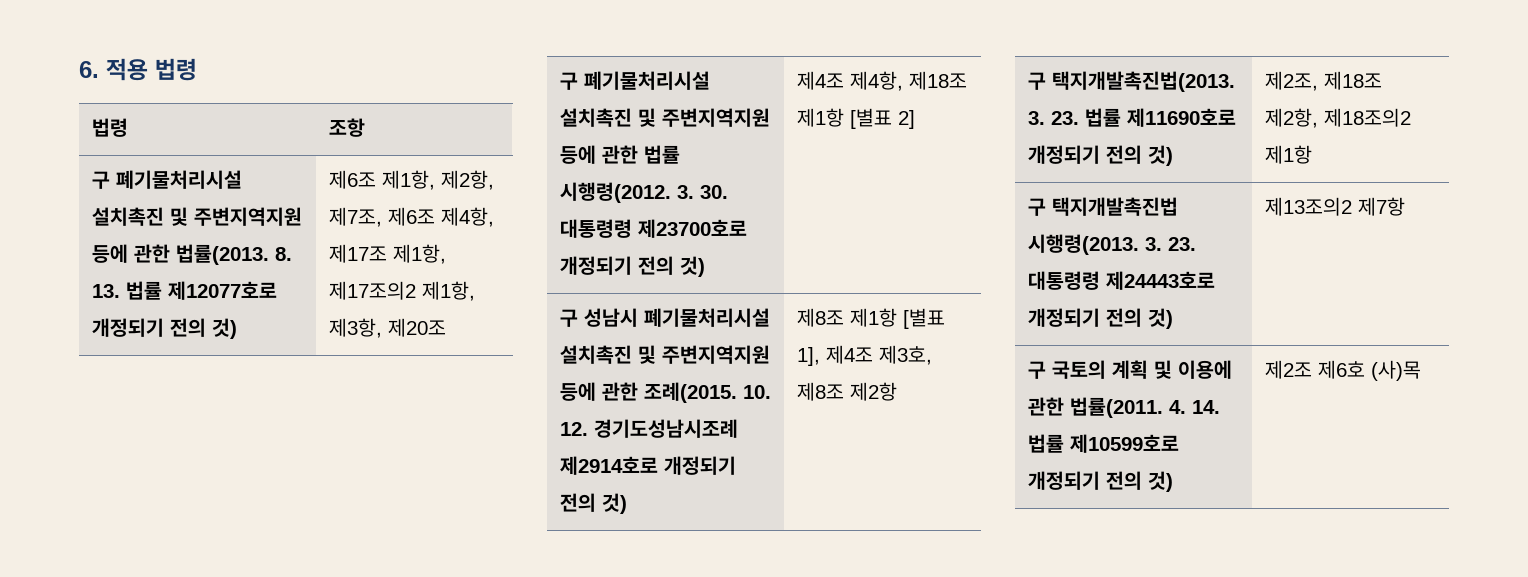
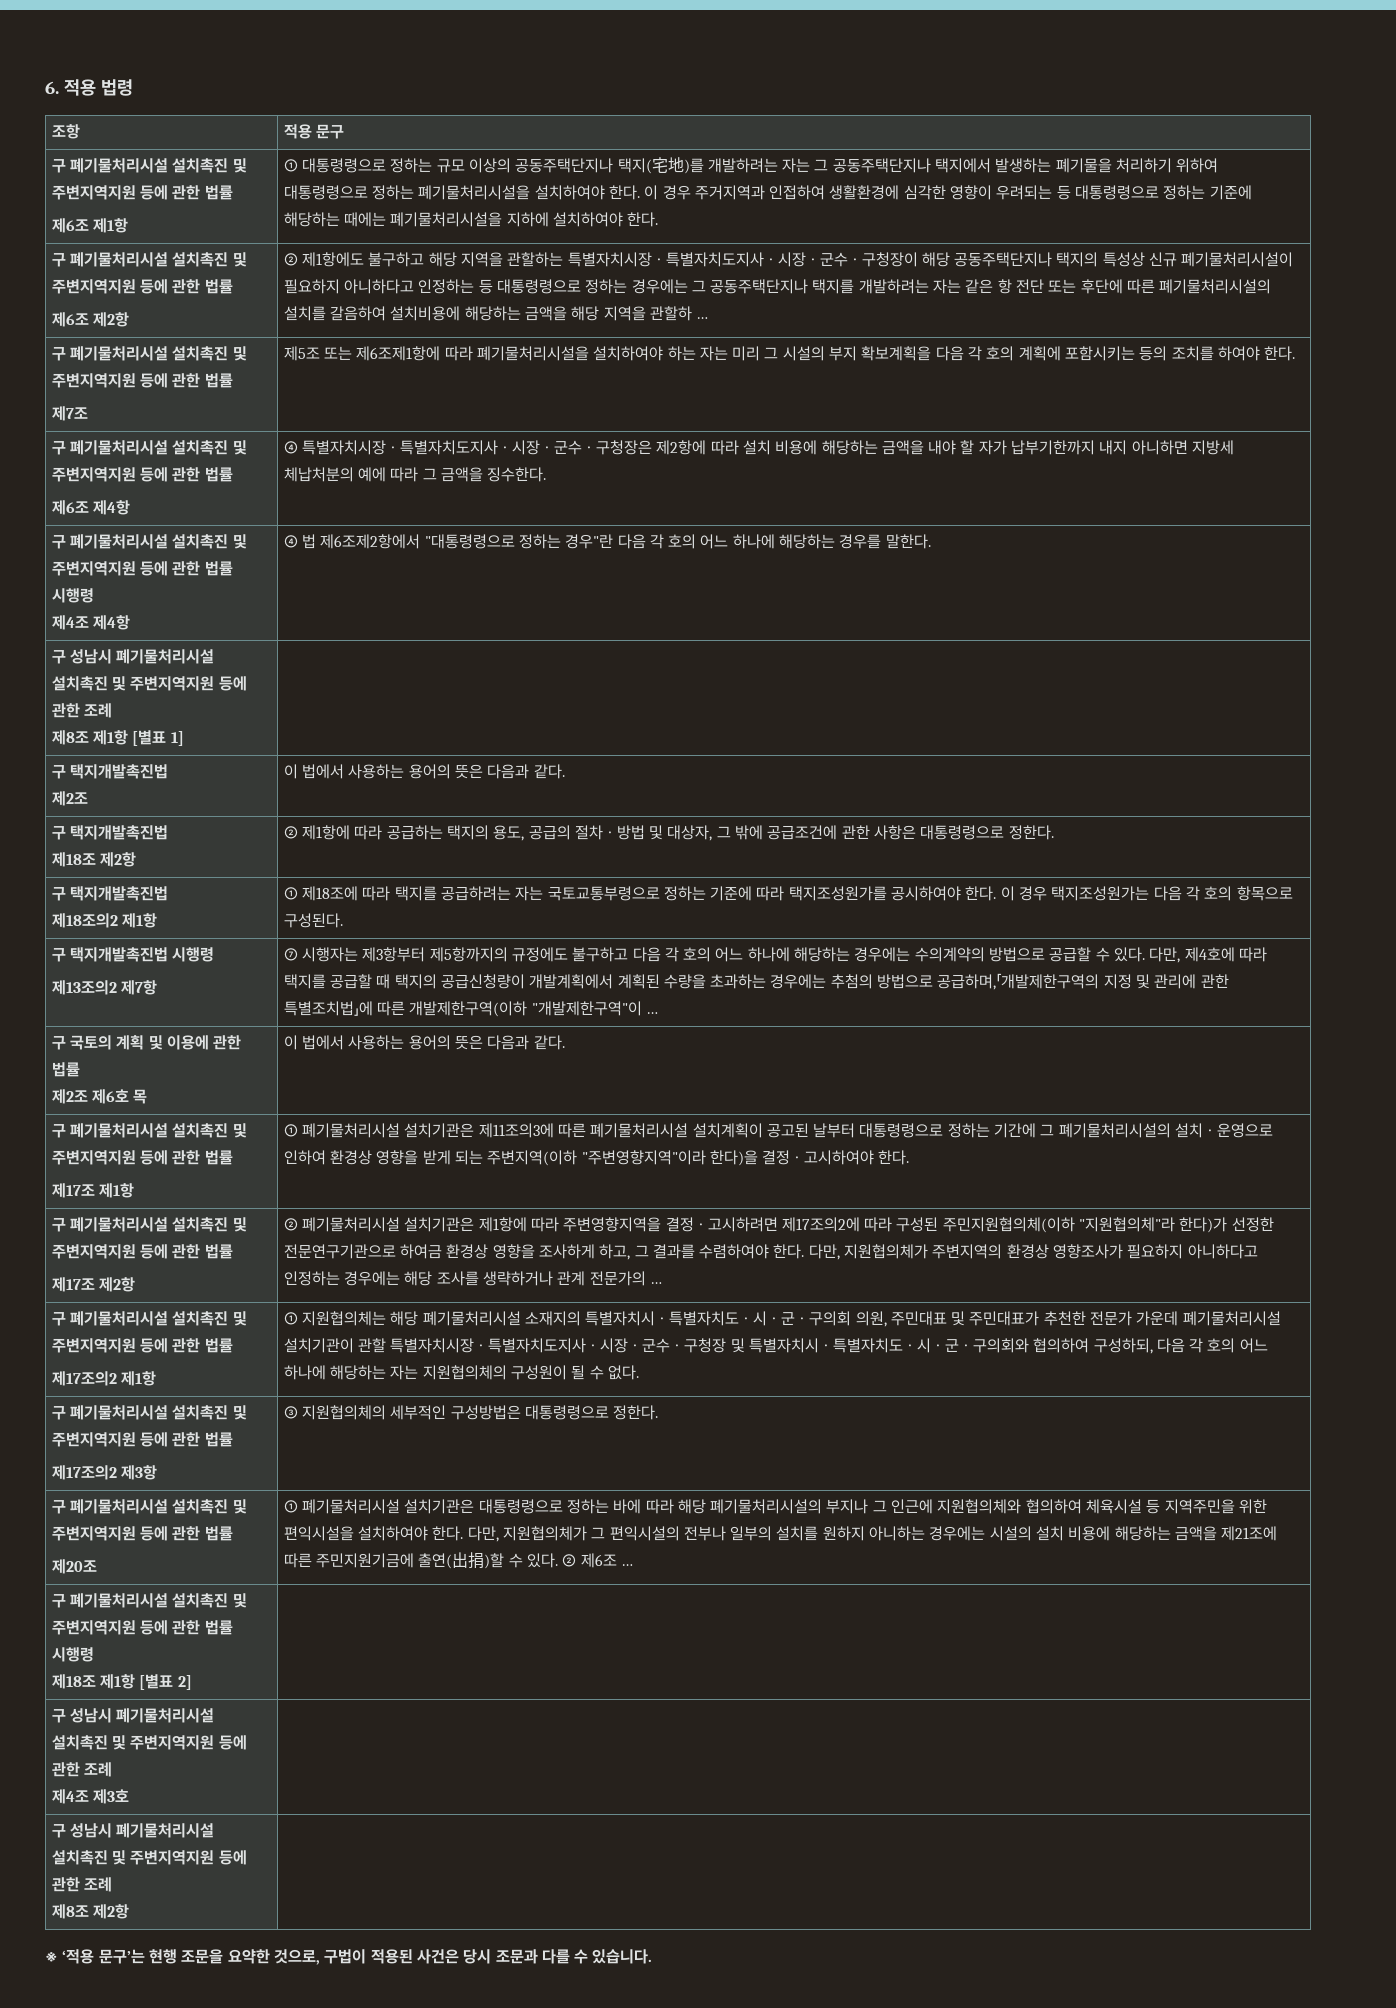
[92,118,129,137] [329,118,366,137] [92,170,243,189] [92,207,303,226] [92,244,293,265] [92,281,278,300] [92,318,238,339] [329,170,495,190] [329,207,495,227] [329,244,447,264] [329,281,476,301] [329,318,447,338] [560,71,711,90] [560,108,771,127] [560,145,681,164] [560,182,729,203] [560,219,748,238] [560,256,706,277] [797,71,968,91] [797,108,916,129] [560,308,771,327] [560,345,771,364] [560,382,772,403] [560,419,739,438] [560,456,737,475] [560,493,628,514] [797,308,946,329] [797,345,933,366] [797,382,898,401] [1028,71,1236,92] [1028,108,1237,127] [1028,145,1174,166] [1265,71,1383,91] [1265,108,1412,128] [1265,145,1313,164] [1028,197,1179,216] [1028,234,1197,255] [1028,271,1216,290] [1028,308,1174,329] [1265,197,1406,216] 법령 | 조항 // 구 폐기물처리시설 설치촉진 및 주변지역지원 등에 관한 법률(2013. 8. 13. 법률 제12077호로 개정되기 전의 것) | 제6조 제1항, 제2항, 제7조, 제6조 제4항, 제17조 제1항, 제17조의2 제1항, 제3항, 제20조 // 구 폐기물처리시설 설치촉진 및 주변지역지원 등에 관한 법률 시행령(2012. 3. 30. 대통령령 제23700호로 개정되기 전의 것) | 제4조 제4항, 제18조 제1항 [별표 2] // 구 성남시 폐기물처리시설 설치촉진 및 주변지역지원 등에 관한 조례(2015. 10. 12. 경기도성남시조례 제2914호로 개정되기 전의 것) | 제8조 제1항 [별표 1], 제4조 제3호, 제8조 제2항 // 구 택지개발촉진법(2013. 3. 23. 법률 제11690호로 개정되기 전의 것) | 제2조, 제18조 제2항, 제18조의2 제1항 // 구 택지개발촉진법 시행령(2013. 3. 23. 대통령령 제24443호로 개정되기 전의 것) | 제13조의2 제7항 -> [51,124,80,139] [283,124,344,139] [51,158,247,173] [51,185,233,200] [51,218,128,233] [283,157,1219,174] [283,185,1252,200] [283,212,659,227] [51,252,247,267] [51,279,233,294] [51,312,129,327] [283,252,1294,267] [283,279,1272,294] [283,306,709,321] [51,346,247,361] [51,373,233,388] [51,406,88,421] [283,346,1296,361] [51,440,247,455] [51,467,233,482] [51,500,130,515] [283,440,1235,455] [283,467,547,482] [51,534,247,549] [51,561,233,576] [51,588,94,603] [51,615,130,630] [283,534,931,549] [51,649,215,664] [51,676,247,691] [51,703,112,718] [51,730,184,746] [51,764,168,779] [51,791,88,806] [283,764,565,779] [51,825,168,840] [51,852,136,867] [283,825,1054,841] [51,886,168,901] [51,913,157,928] [283,886,1293,901] [283,913,343,928] [51,947,215,962] [51,980,157,995] [283,947,1268,963] [283,973,1229,990] [283,1001,658,1017] 조항 | 적용 문구 // 구 폐기물처리시설 설치촉진 및 주변지역지원 등에 관한 법률 // 제6조 제1항 | ① 대통령령으로 정하는 규모 이상의 공동주택단지나 택지(宅地)를 개발하려는 자는 그 공동주택단지나 택지에서 발생하는 폐기물을 처리하기 위하여 대통령령으로 정하는 폐기물처리시설을 설치하여야 한다. 이 경우 주거지역과 인접하여 생활환경에 심각한 영향이 우려되는 등 대통령령으로 정하는 기준에 해당하는 때에는 폐기물처리시설을 지하에 설치하여야 한다. // 구 폐기물처리시설 설치촉진 및 주변지역지원 등에 관한 법률 // 제6조 제2항 | ② 제1항에도 불구하고 해당 지역을 관할하는 특별자치시장ㆍ특별자치도지사ㆍ시장ㆍ군수ㆍ구청장이 해당 공동주택단지나 택지의 특성상 신규 폐기물처리시설이 필요하지 아니하다고 인정하는 등 대통령령으로 정하는 경우에는 그 공동주택단지나 택지를 개발하려는 자는 같은 항 전단 또는 후단에 따른 폐기물처리시설의 설치를 갈음하여 설치비용에 해당하는 금액을 해당 지역을 관할하 … // 구 폐기물처리시설 설치촉진 및 주변지역지원 등에 관한 법률 // 제7조 | 제5조 또는 제6조제1항에 따라 폐기물처리시설을 설치하여야 하는 자는 미리 그 시설의 부지 확보계획을 다음 각 호의 계획에 포함시키는 등의 조치를 하여야 한다. // 구 폐기물처리시설 설치촉진 및 주변지역지원 등에 관한 법률 // 제6조 제4항 | ④ 특별자치시장ㆍ특별자치도지사ㆍ시장ㆍ군수ㆍ구청장은 제2항에 따라 설치 비용에 해당하는 금액을 내야 할 자가 납부기한까지 내지 아니하면 지방세 체납처분의 예에 따라 그 금액을 징수한다. // 구 폐기물처리시설 설치촉진 및 주변지역지원 등에 관한 법률 시행령 // 제4조 제4항 | ④ 법 제6조제2항에서 "대통령령으로 정하는 경우"란 다음 각 호의 어느 하나에 해당하는 경우를 말한다. // 구 성남시 폐기물처리시설 설치촉진 및 주변지역지원 등에 관한 조례 // 제8조 제1항 [별표 1] | // 구 택지개발촉진법 // 제2조 | 이 법에서 사용하는 용어의 뜻은 다음과 같다. // 구 택지개발촉진법 // 제18조 제2항 | ② 제1항에 따라 공급하는 택지의 용도, 공급의 절차ㆍ방법 및 대상자, 그 밖에 공급조건에 관한 사항은 대통령령으로 정한다. // 구 택지개발촉진법 // 제18조의2 제1항 | ① 제18조에 따라 택지를 공급하려는 자는 국토교통부령으로 정하는 기준에 따라 택지조성원가를 공시하여야 한다. 이 경우 택지조성원가는 다음 각 호의 항목으로 구성된다. // 구 택지개발촉진법 시행령 // 제13조의2 제7항 | ⑦ 시행자는 제3항부터 제5항까지의 규정에도 불구하고 다음 각 호의 어느 하나에 해당하는 경우에는 수의계약의 방법으로 공급할 수 있다. 다만, 제4호에 따라 택지를 공급할 때 택지의 공급신청량이 개발계획에서 계획된 수량을 초과하는 경우에는 추첨의 방법으로 공급하며,「개발제한구역의 지정 및 관리에 관한 특별조치법」에 따른 개발제한구역(이하 "개발제한구역"이 …
[1070,397,1221,418] [1028,434,1180,453] [1028,471,1174,492] [1265,360,1422,381] 법률(2011. 4. 14. 법률 제10599호로 개정되기 전의 것) | 제2조 제6호 (사)목 -> [51,1062,80,1077] [51,1089,148,1104] [283,1035,565,1050] [51,1123,247,1138] [51,1150,233,1165] [51,1183,134,1198] [283,1123,1274,1138] [283,1150,910,1166] [51,1217,247,1232] [51,1244,233,1259] [51,1277,135,1292] [283,1217,1274,1233] [283,1244,1258,1260] [283,1271,662,1286] [51,1311,247,1326] [51,1338,233,1353] [51,1371,156,1386] [283,1311,1281,1327] [283,1338,1268,1354] [283,1365,639,1380] [51,1405,247,1420] [51,1432,233,1447] [51,1465,157,1480] [283,1405,659,1420] [51,1499,247,1514] [51,1526,233,1541] [51,1559,97,1574] [283,1499,1268,1514] [283,1526,1278,1542] [283,1552,633,1569] [51,1593,247,1608] [51,1620,233,1635] [51,1647,94,1662] [51,1674,192,1690] [51,1708,215,1723] [51,1735,247,1750] [51,1762,112,1777] [51,1789,129,1804] [51,1823,215,1838] [51,1850,247,1865] [51,1877,112,1892] [51,1904,129,1919] [45,1949,653,1965] 법률 // 제2조 제6호 목 | 이 법에서 사용하는 용어의 뜻은 다음과 같다. // 구 폐기물처리시설 설치촉진 및 주변지역지원 등에 관한 법률 // 제17조 제1항 | ① 폐기물처리시설 설치기관은 제11조의3에 따른 폐기물처리시설 설치계획이 공고된 날부터 대통령령으로 정하는 기간에 그 폐기물처리시설의 설치ㆍ운영으로 인하여 환경상 영향을 받게 되는 주변지역(이하 "주변영향지역"이라 한다)을 결정ㆍ고시하여야 한다. // 구 폐기물처리시설 설치촉진 및 주변지역지원 등에 관한 법률 // 제17조 제2항 | ② 폐기물처리시설 설치기관은 제1항에 따라 주변영향지역을 결정ㆍ고시하려면 제17조의2에 따라 구성된 주민지원협의체(이하 "지원협의체"라 한다)가 선정한 전문연구기관으로 하여금 환경상 영향을 조사하게 하고, 그 결과를 수렴하여야 한다. 다만, 지원협의체가 주변지역의 환경상 영향조사가 필요하지 아니하다고 인정하는 경우에는 해당 조사를 생략하거나 관계 전문가의 … // 구 폐기물처리시설 설치촉진 및 주변지역지원 등에 관한 법률 // 제17조의2 제1항 | ① 지원협의체는 해당 폐기물처리시설 소재지의 특별자치시ㆍ특별자치도ㆍ시ㆍ군ㆍ구의회 의원, 주민대표 및 주민대표가 추천한 전문가 가운데 폐기물처리시설 설치기관이 관할 특별자치시장ㆍ특별자치도지사ㆍ시장ㆍ군수ㆍ구청장 및 특별자치시ㆍ특별자치도ㆍ시ㆍ군ㆍ구의회와 협의하여 구성하되, 다음 각 호의 어느 하나에 해당하는 자는 지원협의체의 구성원이 될 수 없다. // 구 폐기물처리시설 설치촉진 및 주변지역지원 등에 관한 법률 // 제17조의2 제3항 | ③ 지원협의체의 세부적인 구성방법은 대통령령으로 정한다. // 구 폐기물처리시설 설치촉진 및 주변지역지원 등에 관한 법률 // 제20조 | ① 폐기물처리시설 설치기관은 대통령령으로 정하는 바에 따라 해당 폐기물처리시설의 부지나 그 인근에 지원협의체와 협의하여 체육시설 등 지역주민을 위한 편익시설을 설치하여야 한다. 다만, 지원협의체가 그 편익시설의 전부나 일부의 설치를 원하지 아니하는 경우에는 시설의 설치 비용에 해당하는 금액을 제21조에 따른 주민지원기금에 출연(出捐)할 수 있다. ② 제6조 … // 구 폐기물처리시설 설치촉진 및 주변지역지원 등에 관한 법률 시행령 // 제18조 제1항 [별표 2] | // 구 성남시 폐기물처리시설 설치촉진 및 주변지역지원 등에 관한 조례 // 제4조 제3호 | // 구 성남시 폐기물처리시설 설치촉진 및 주변지역지원 등에 관한 조례 // 제8조 제2항 | // ※ ‘적용 문구’는 현행 조문을 요약한 것으로, 구법이 적용된 사건은 당시 조문과 다를 수 있습니다.

